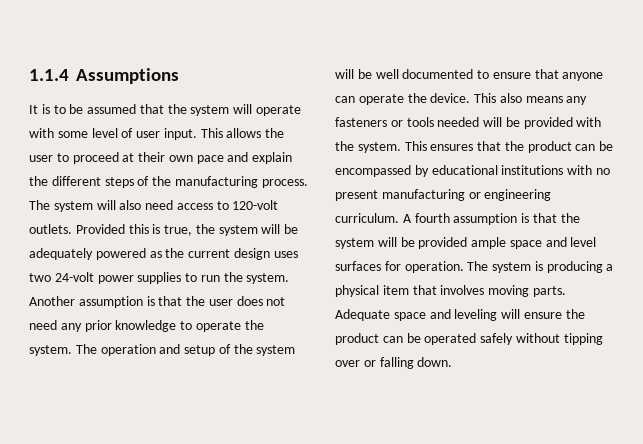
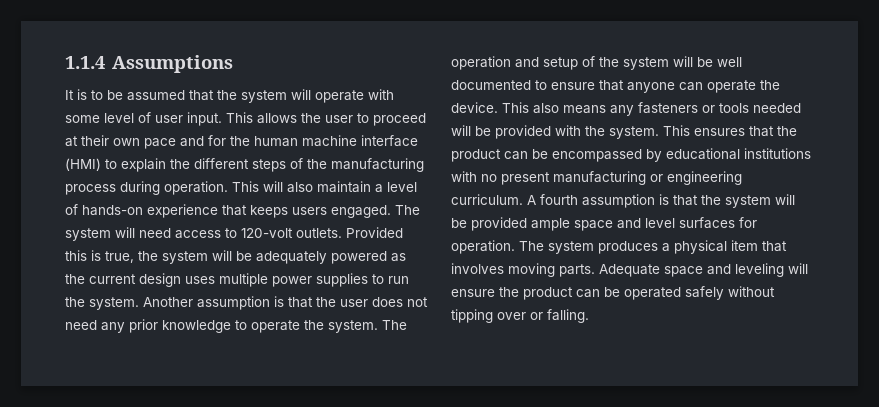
(249, 157) none -> [208,135,418,147] [65,158,117,171] for the human machine interface (HMI) to
[261,179,308,188] process. -> [65,181,417,195] [65,204,391,218] process during operation. This will also maintain a level of hands-on experience that keeps users engaged.
[119,200,142,210] also -> (135, 232) none
[29,272,94,282] two 24-volt -> [219,273,268,287] multiple
[534,261,603,273] is producing -> [598,241,658,254] produces
[379,357,453,369] falling down. -> [547,309,589,323] falling.

